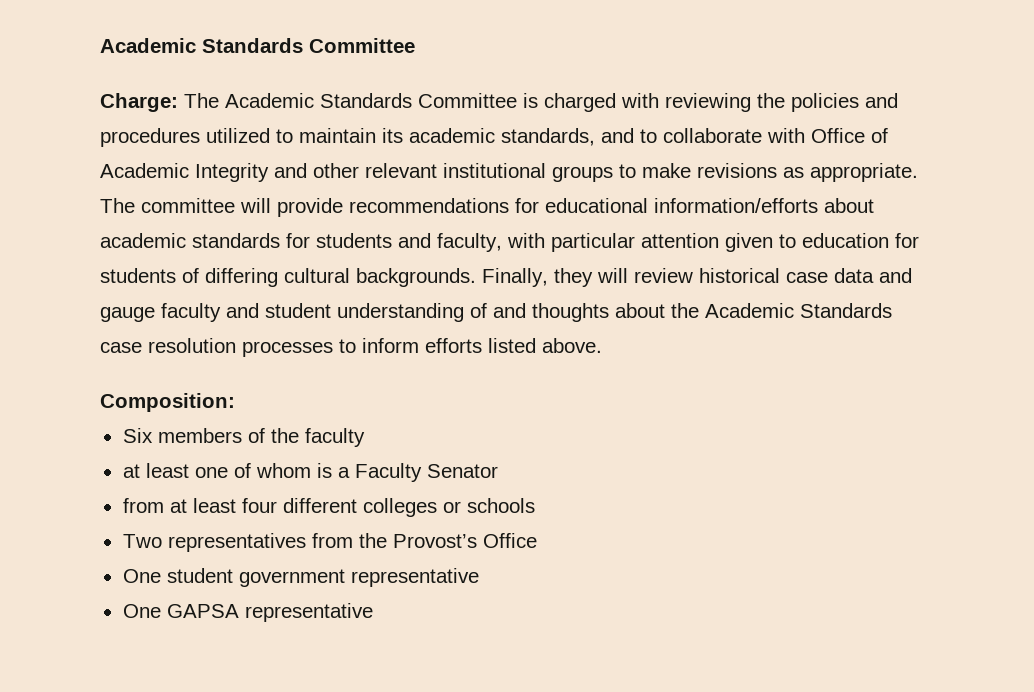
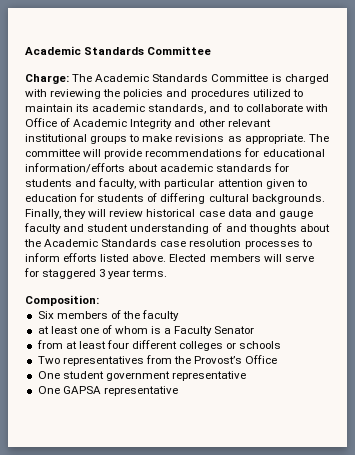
(602, 345) none -> [169,254,314,262] [24,268,168,279] Elected members will serve for staggered 3 year terms.

